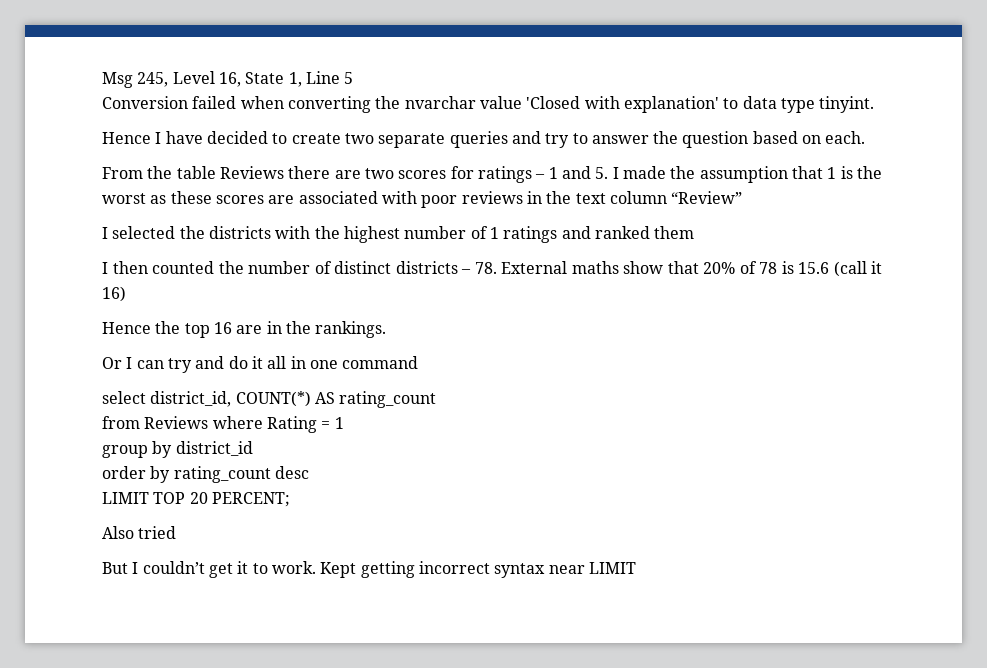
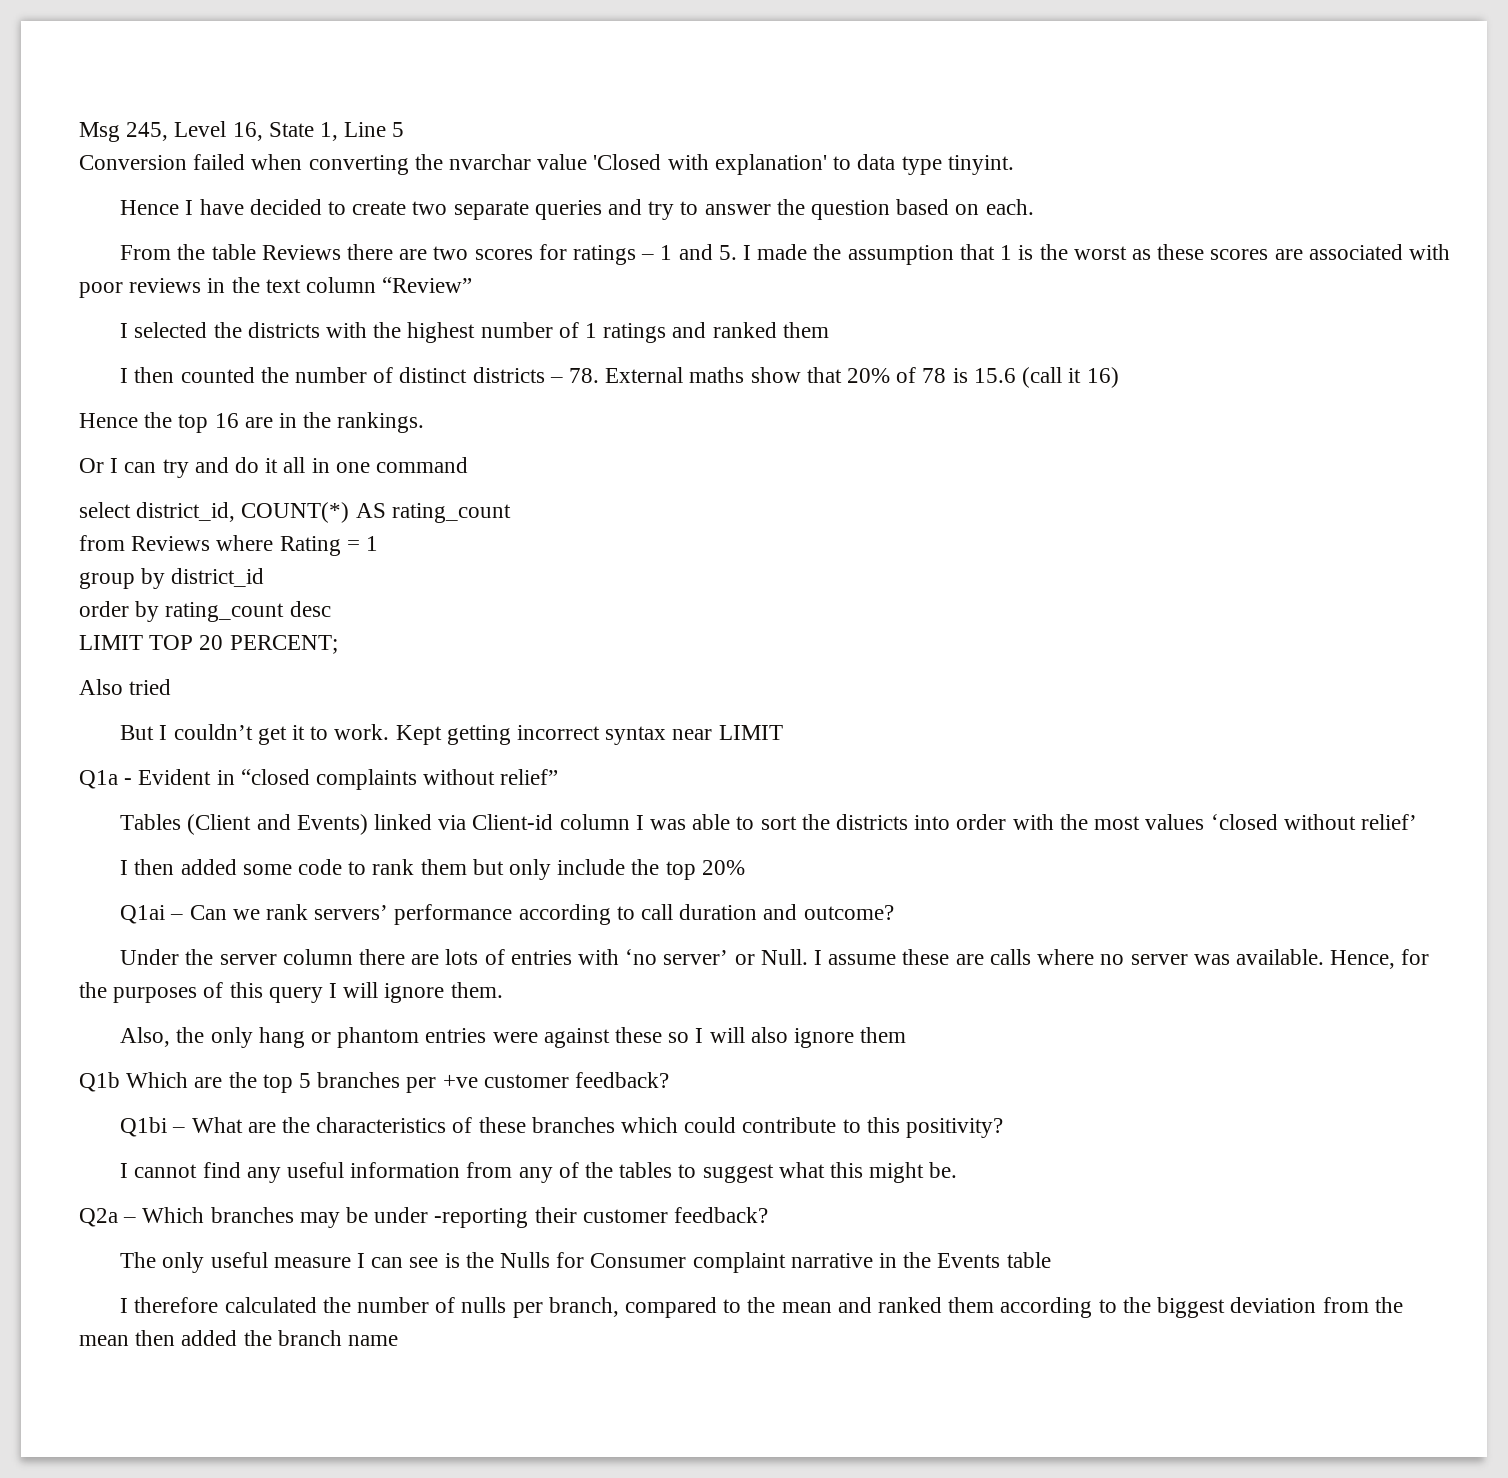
(636, 568) none -> [79,769,559,790] [120,814,1417,835] [120,859,745,880] [120,904,894,925] [120,949,1430,969] [79,982,503,1003] [120,1027,907,1048] [79,1072,670,1093] [120,1117,1004,1138] [120,1162,958,1183] [79,1207,769,1228] [120,1252,1051,1273] [120,1297,1403,1318] [79,1330,399,1346] // Q1a - Evident in “closed complaints without relief” // Tables (Client and Events) linked via Client-id column I was able to sort the districts into order with the most values ‘closed without relief’ // I then added some code to rank them but only include the top 20% // Q1ai – Can we rank servers’ performance according to call duration and outcome? // Under the server column there are lots of entries with ‘no server’ or Null. I assume these are calls where no server was available. Hence, for the purposes of this query I will ignore them. // Also, the only hang or phantom entries were against these so I will also ignore them // Q1b Which are the top 5 branches per +ve customer feedback? // Q1bi – What are the characteristics of these branches which could contribute to this positivity? // I cannot find any useful information from any of the tables to suggest what this might be. // Q2a – Which branches may be under -reporting their customer feedback? // The only useful measure I can see is the Nulls for Consumer complaint narrative in the Events table // I therefore calculated the number of nulls per branch, compared to the mean and ranked them according to the biggest deviation from the mean then added the branch name

